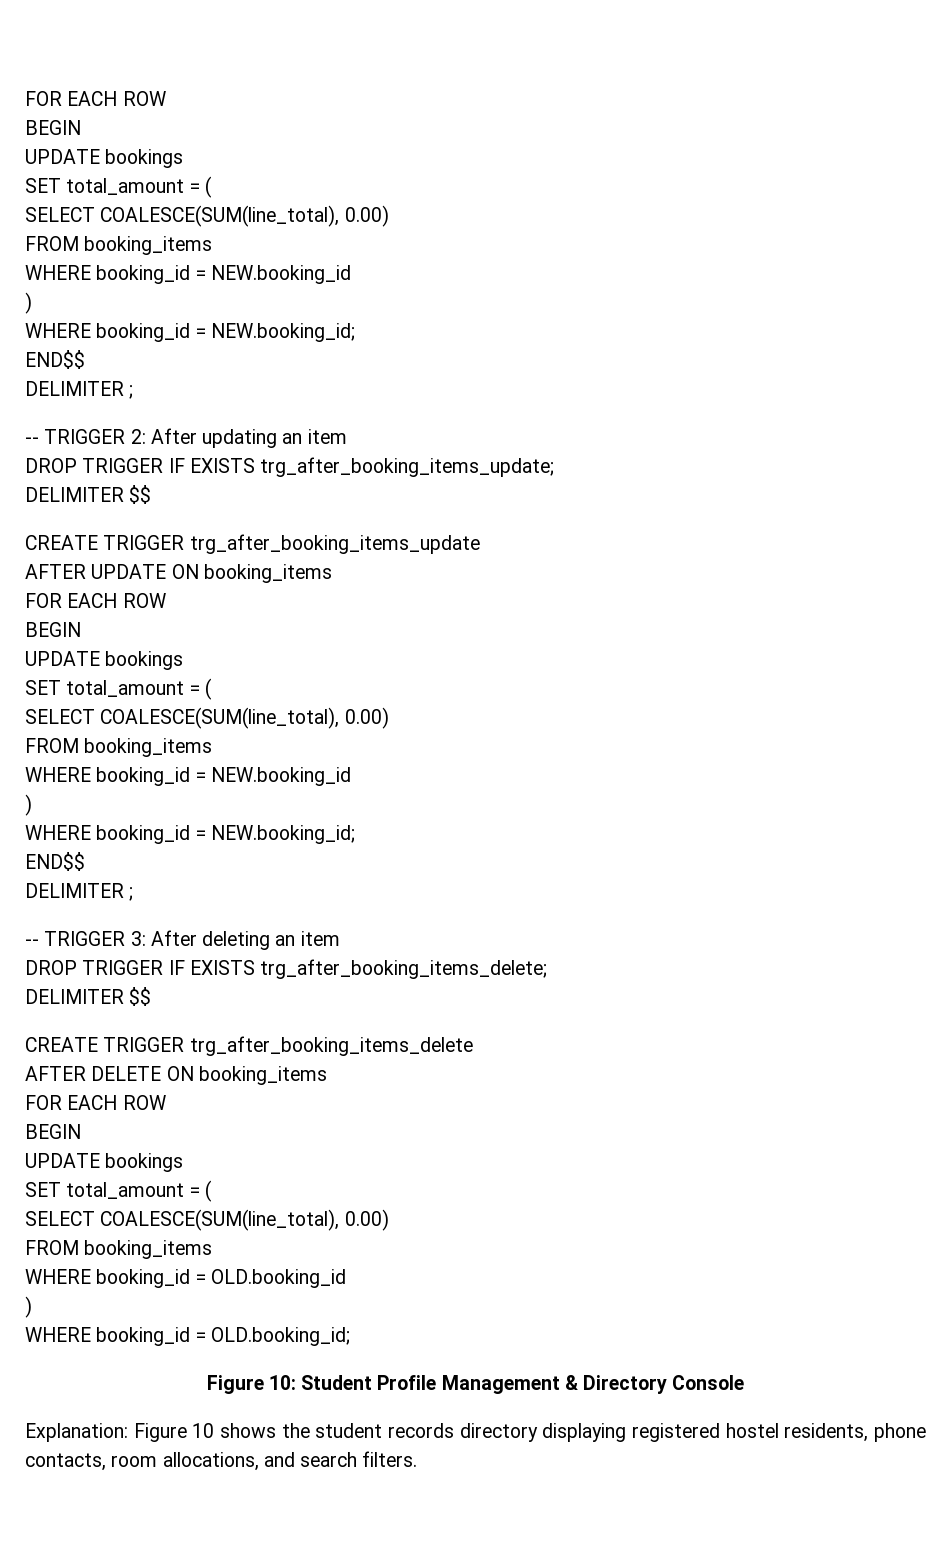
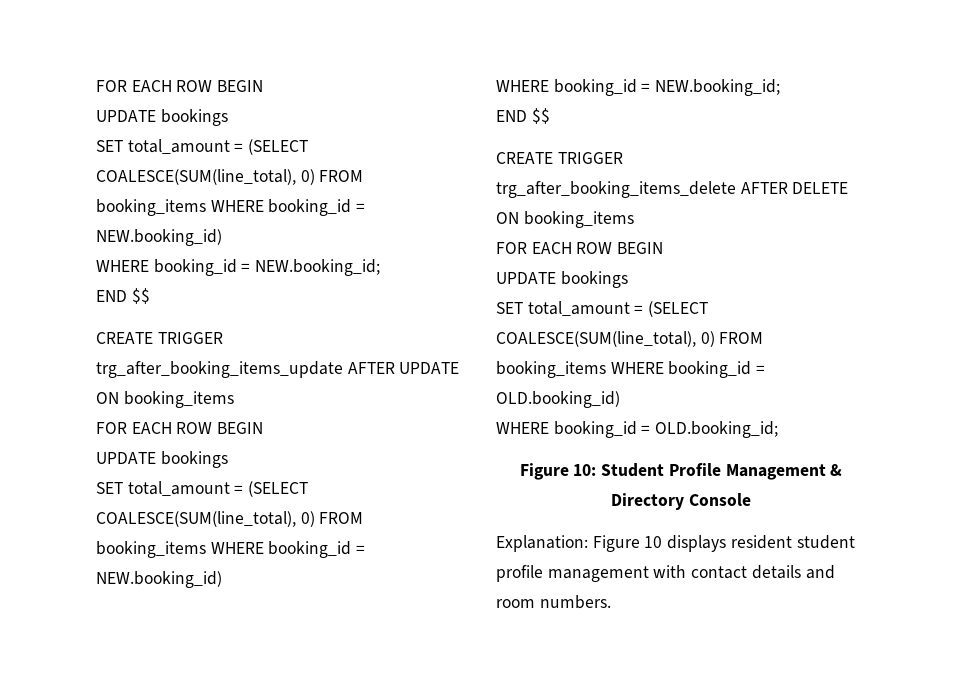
[25,91,166,106] [25,120,81,135] [25,149,184,168] [25,176,212,198] [25,205,389,227] [25,236,213,255] [25,265,351,284] [25,292,32,314] [25,323,355,342] [25,350,85,369] [25,381,134,399] [25,428,347,448] [25,457,555,477] [25,487,124,502] FOR EACH ROW // BEGIN // UPDATE bookings // SET total_amount = ( // SELECT COALESCE(SUM(line_total), 0.00) // FROM booking_items // WHERE booking_id = NEW.booking_id // ) // WHERE booking_id = NEW.booking_id; // END$$ // DELIMITER ; // -- TRIGGER 2: After updating an item // DROP TRIGGER IF EXISTS trg_after_booking_items_update; // DELIMITER -> [96,80,264,92] [96,109,228,126] [96,139,309,155] [96,169,364,185] [96,199,366,216] [96,229,222,246] [96,259,381,276] [96,290,127,302] FOR EACH ROW BEGIN // UPDATE bookings // SET total_amount = (SELECT COALESCE(SUM(line_total), 0) FROM booking_items WHERE booking_id = NEW.booking_id) // WHERE booking_id = NEW.booking_id; // END
(480, 544) // -> (343, 369) none
[25,622,81,637] [25,651,184,670] [25,678,212,700] [25,707,389,729] [25,738,213,757] [25,767,351,786] [25,794,32,816] [25,825,355,844] [25,852,85,871] [25,883,134,901] [25,930,340,950] [25,959,548,979] [25,989,124,1004] // BEGIN // UPDATE bookings // SET total_amount = ( // SELECT COALESCE(SUM(line_total), 0.00) // FROM booking_items // WHERE booking_id = NEW.booking_id // ) // WHERE booking_id = NEW.booking_id; // END$$ // DELIMITER ; // -- TRIGGER 3: After deleting an item // DROP TRIGGER IF EXISTS trg_after_booking_items_delete; // DELIMITER -> [217,422,264,434] [96,451,228,468] [96,481,309,497] [96,511,364,527] [96,541,366,558] [96,571,222,588] [496,79,781,96] [496,110,527,122] BEGIN // UPDATE bookings // SET total_amount = (SELECT COALESCE(SUM(line_total), 0) FROM booking_items WHERE booking_id = NEW.booking_id) // WHERE booking_id = NEW.booking_id; // END
(473, 1046) // -> (736, 189) none
[25,1124,81,1139] [25,1153,184,1172] [25,1180,212,1202] [25,1209,389,1231] [25,1240,213,1259] [25,1269,346,1288] [25,1296,32,1318] // BEGIN // UPDATE bookings // SET total_amount = ( // SELECT COALESCE(SUM(line_total), 0.00) // FROM booking_items // WHERE booking_id = OLD.booking_id // ) -> [617,242,664,254] [496,271,628,288] [496,301,709,317] [496,331,764,347] [496,361,766,378] [496,391,620,408] BEGIN // UPDATE bookings // SET total_amount = (SELECT COALESCE(SUM(line_total), 0) FROM booking_items WHERE booking_id = OLD.booking_id)
[219,1423,926,1442] [25,1451,418,1471] shows the student records directory displaying registered hostel residents, phone contacts, room allocations, and search filters. -> [667,535,855,552] [496,565,835,582] [496,595,611,609] displays resident student profile management with contact details and room numbers.

